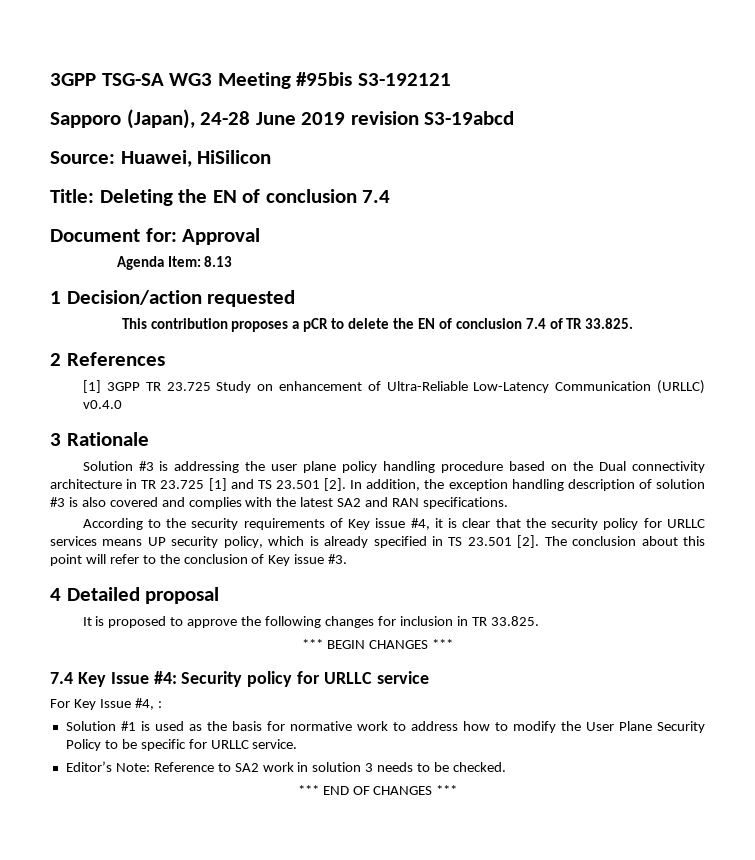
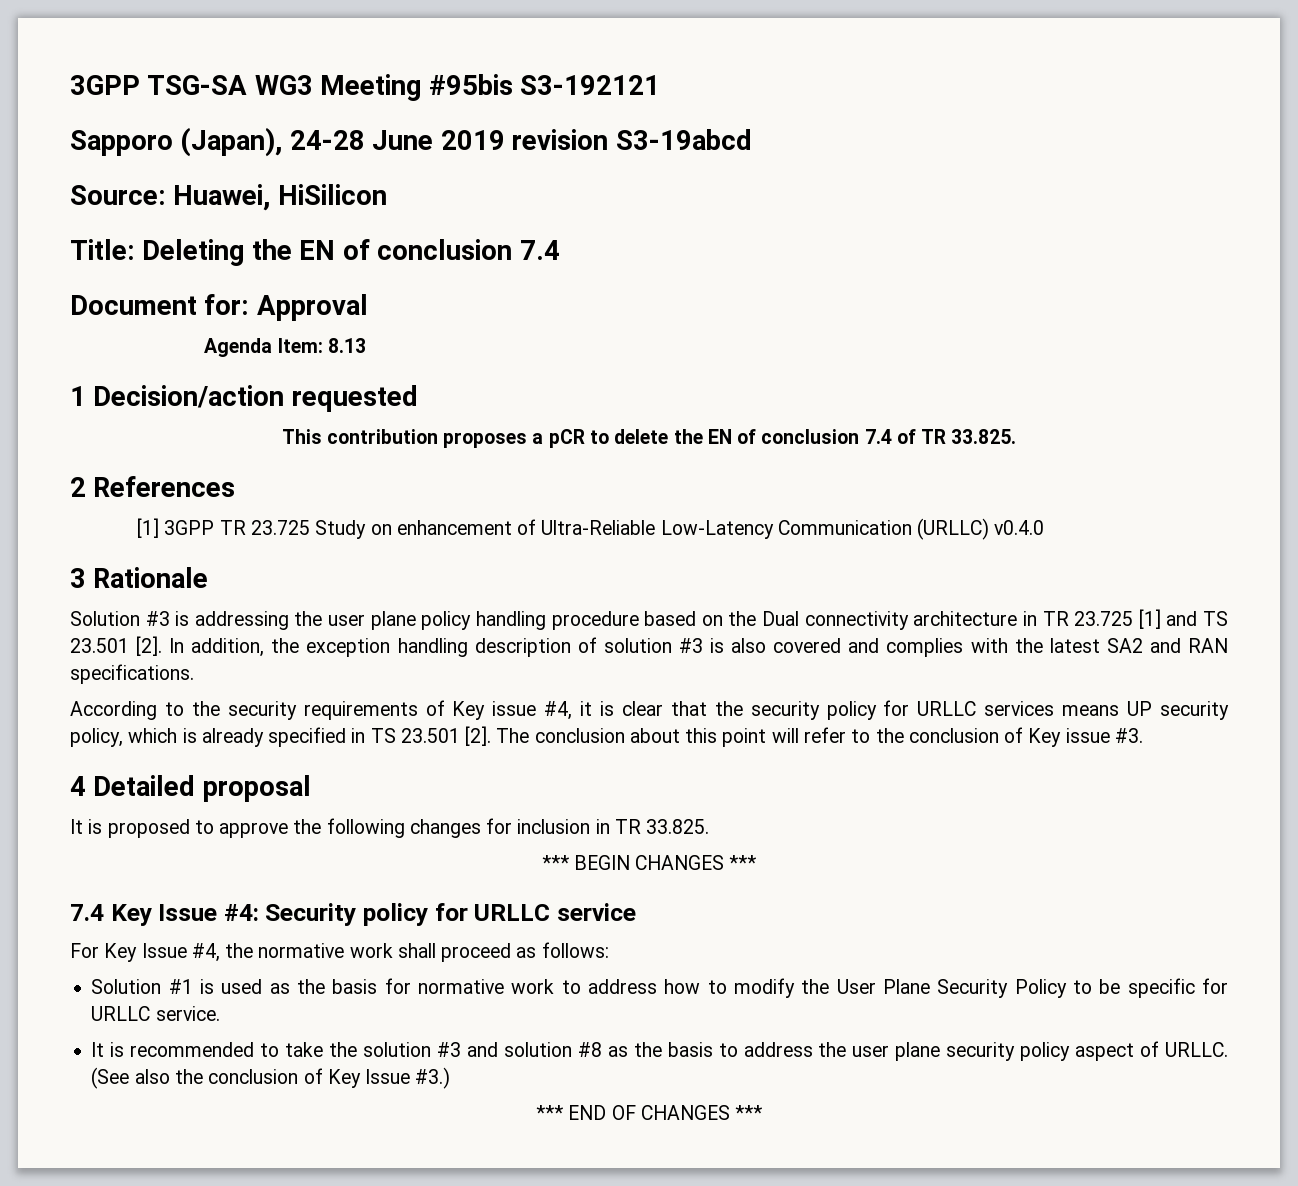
[157,701,162,708] : -> [225,942,609,962] the normative work shall proceed as follows:
[65,761,506,772] Editor’s Note: Reference to SA2 work in solution 3 needs to be checked. -> [91,1041,1229,1061] [91,1067,451,1089] It is recommended to take the solution #3 and solution #8 as the basis to address the user plane security policy aspect of URLLC. (See also the conclusion of Key Issue #3.)

